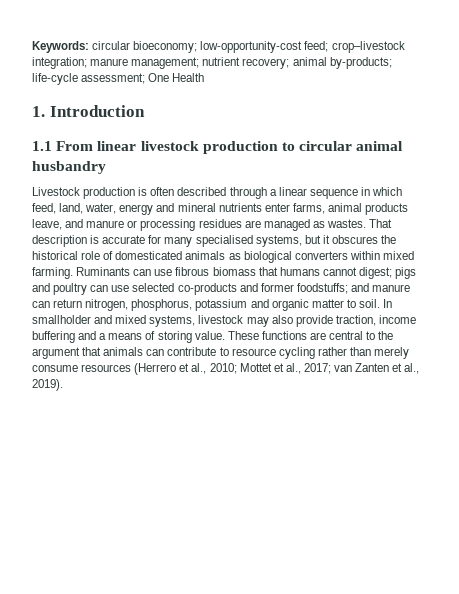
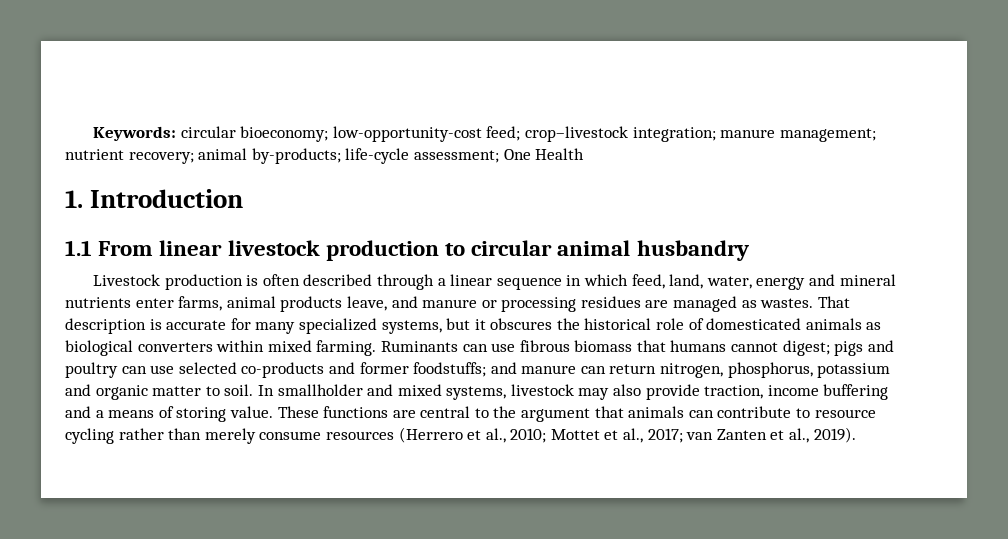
[195,235,253,247] specialised -> [298,318,377,334] specialized

